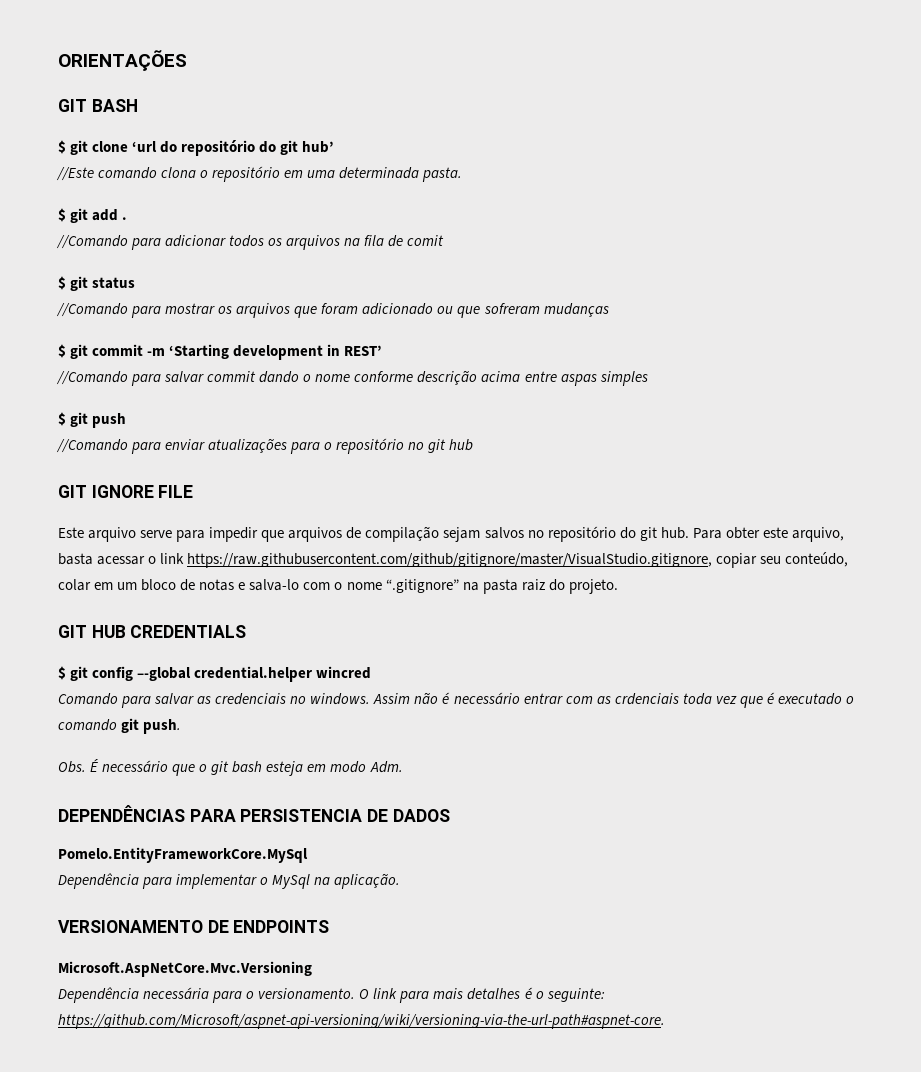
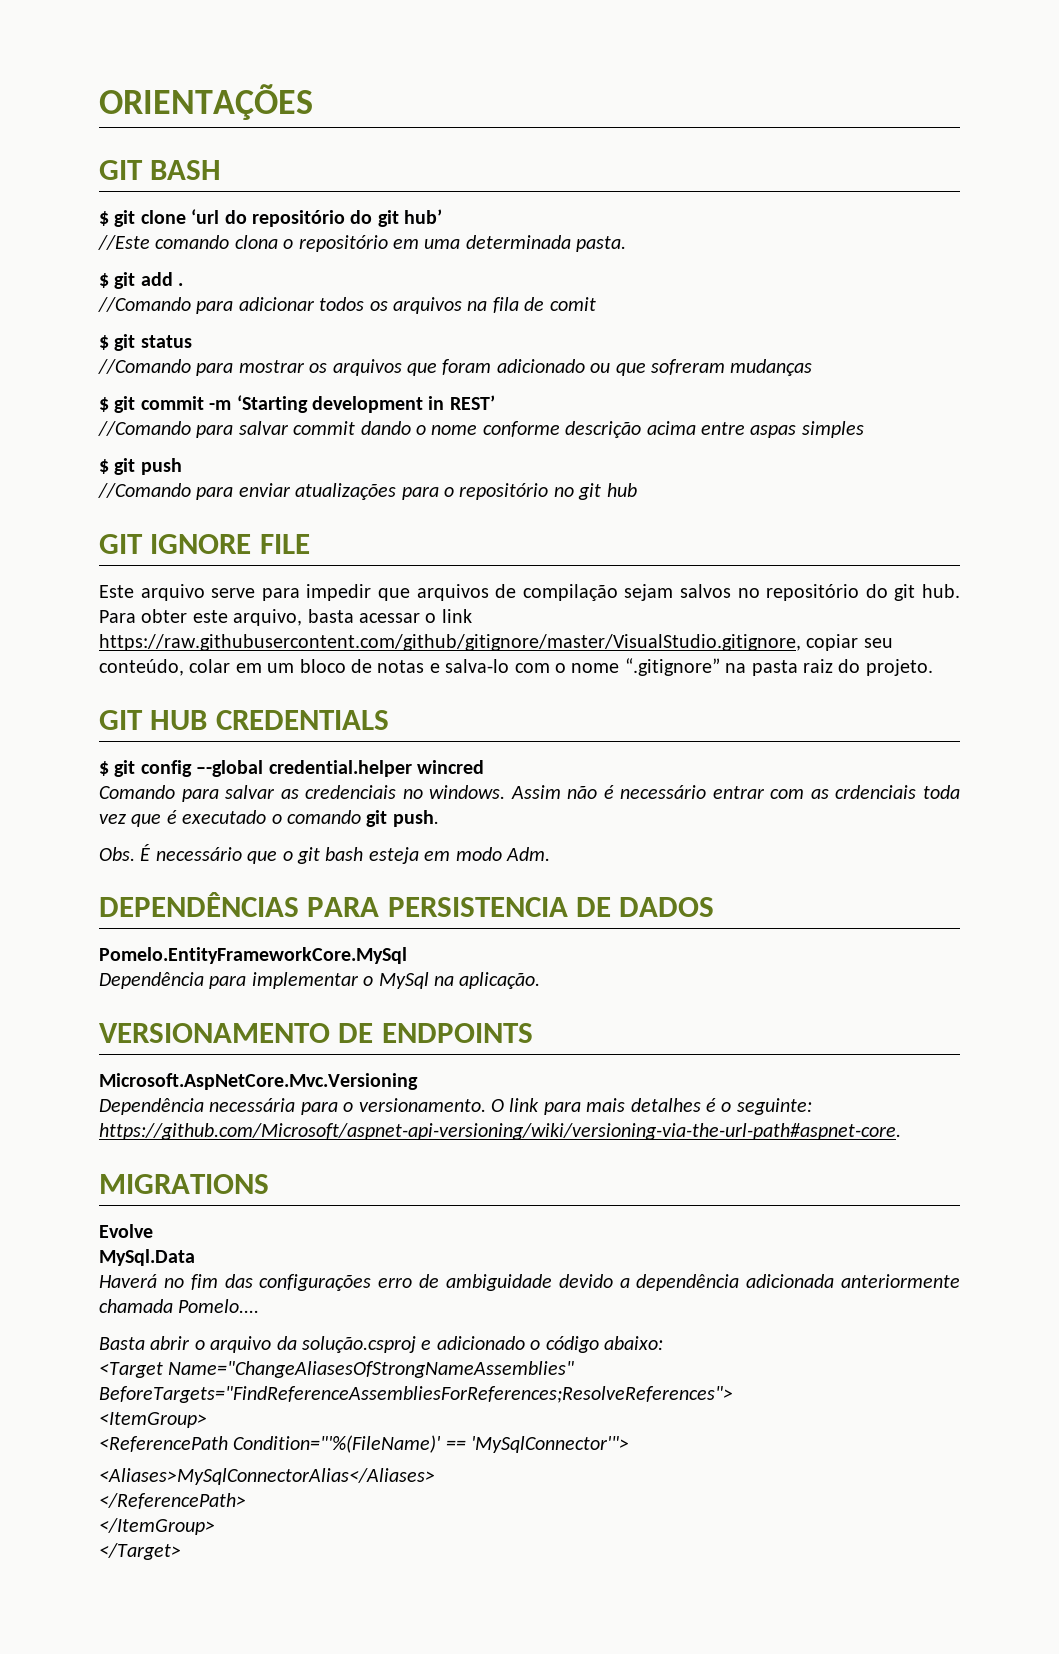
(665, 1021) none -> [99,1174,269,1194] [99,1224,153,1238] [99,1249,195,1266] [99,1274,960,1291] [99,1299,260,1313] [99,1336,663,1353] [99,1361,575,1378] [99,1386,733,1403] [99,1412,207,1428] [99,1435,630,1453] [99,1468,435,1485] [99,1493,246,1509] [99,1518,215,1535] [99,1543,181,1560] // MIGRATIONS // Evolve // MySql.Data // Haverá no fim das configurações erro de ambiguidade devido a dependência adicionada anteriormente chamada Pomelo.... // Basta abrir o arquivo da solução.csproj e adicionado o código abaixo: // <Target Name="ChangeAliasesOfStrongNameAssemblies" BeforeTargets="FindReferenceAssembliesForReferences;ResolveReferences"> // <ItemGroup> // <ReferencePath Condition="'%(FileName)' == 'MySqlConnector'"> // <Aliases>MySqlConnectorAlias</Aliases> // </ReferencePath> // </ItemGroup> // </Target>

